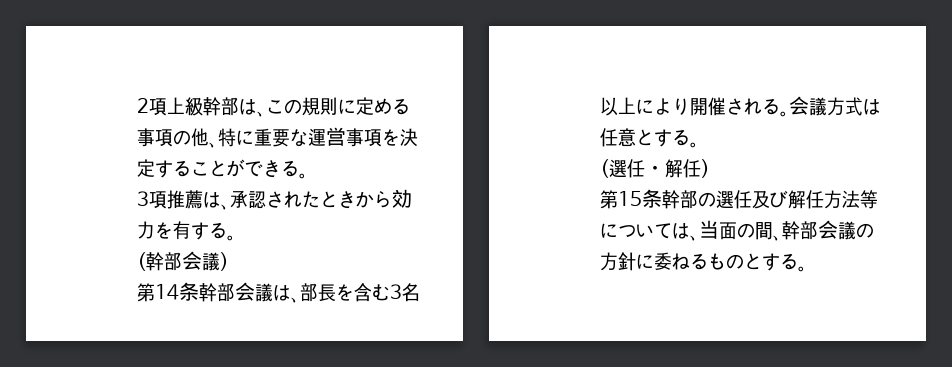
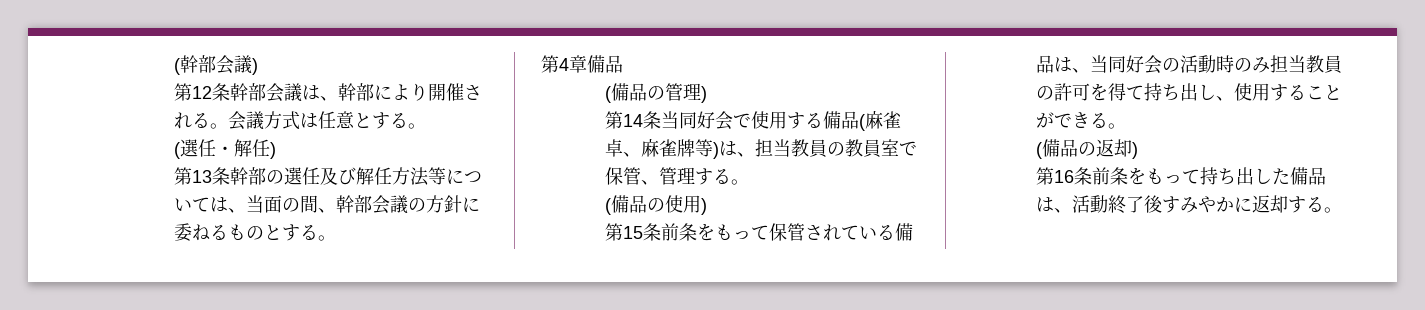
[136,97,410,117] [136,127,418,148] [136,159,308,179] [136,189,412,210] [136,221,236,241] 2項上級幹部は、この規則に定める事項の他、特に重要な運営事項を決定することができる。 // 3項推薦は、承認されたときから効力を有する。 // -> (174, 66) none
[154,284,179,300] 14 -> [192,86,213,99] 12
[299,282,420,302] [599,97,636,116] 部長を含む3名以上 -> [338,83,375,101] 幹部
[617,191,642,206] 15 -> [192,170,213,183] 13
(807, 269) none -> [541,55,623,73] [605,83,708,103] [605,110,902,131] [605,138,918,159] [605,167,750,185] [605,195,708,215] [605,223,914,241] [1036,55,1343,74] [1036,83,1343,101] [1036,112,1127,129] [1036,139,1139,159] [1036,167,1327,185] [1036,195,1343,214] // 第4章備品 // (備品の管理) // 第14条当同好会で使用する備品(麻雀卓、麻雀牌等)は、担当教員の教員室で保管、管理する。 // (備品の使用) // 第15条前条をもって保管されている備品は、当同好会の活動時のみ担当教員の許可を得て持ち出し、使用することができる。 // (備品の返却) // 第16条前条をもって持ち出した備品は、活動終了後すみやかに返却する。

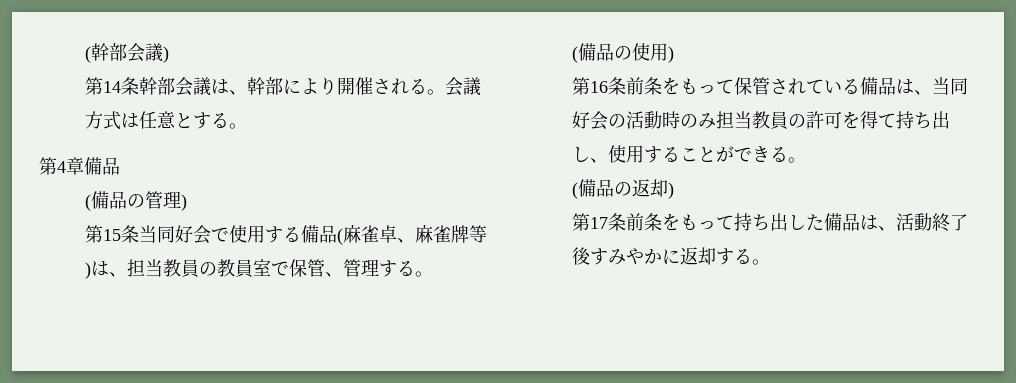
[192,86,213,99] 12 -> [102,81,121,93] 14
[174,139,277,159] [174,167,483,186] [174,195,481,214] [174,223,337,242] // (選任・解任) // 第13条幹部の選任及び解任方法等については、当面の間、幹部会議の方針に委ねるものとする。 -> (247, 126) none
[623,114,644,127] 14 -> [102,229,121,241] 15
[623,226,644,239] 15 -> [589,81,608,93] 16
[1054,170,1075,183] 16 -> [589,217,608,229] 17

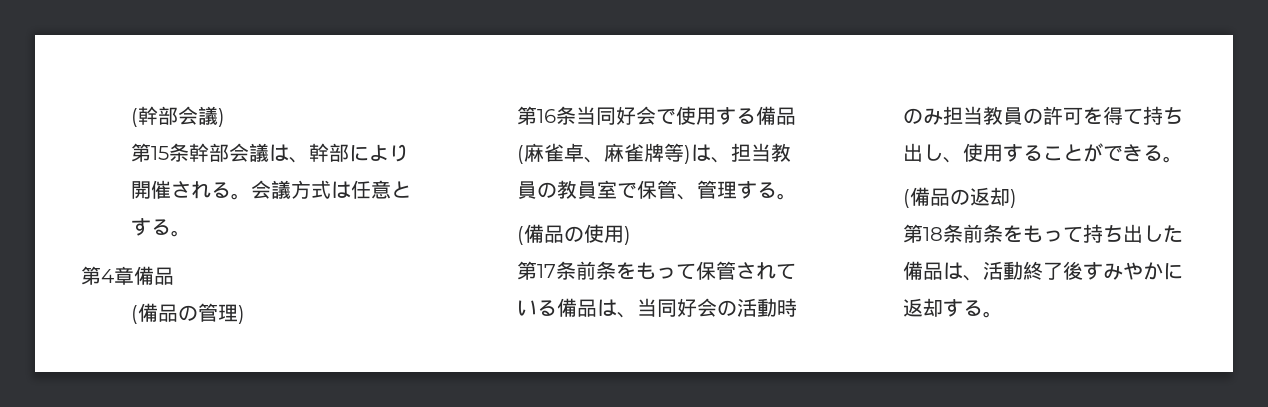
[102,81,121,93] 14 -> [150,146,169,160] 15
[102,229,121,241] 15 -> [536,109,556,123] 16
[589,81,608,93] 16 -> [536,264,556,278] 17
[589,217,608,229] 17 -> [922,227,943,241] 18

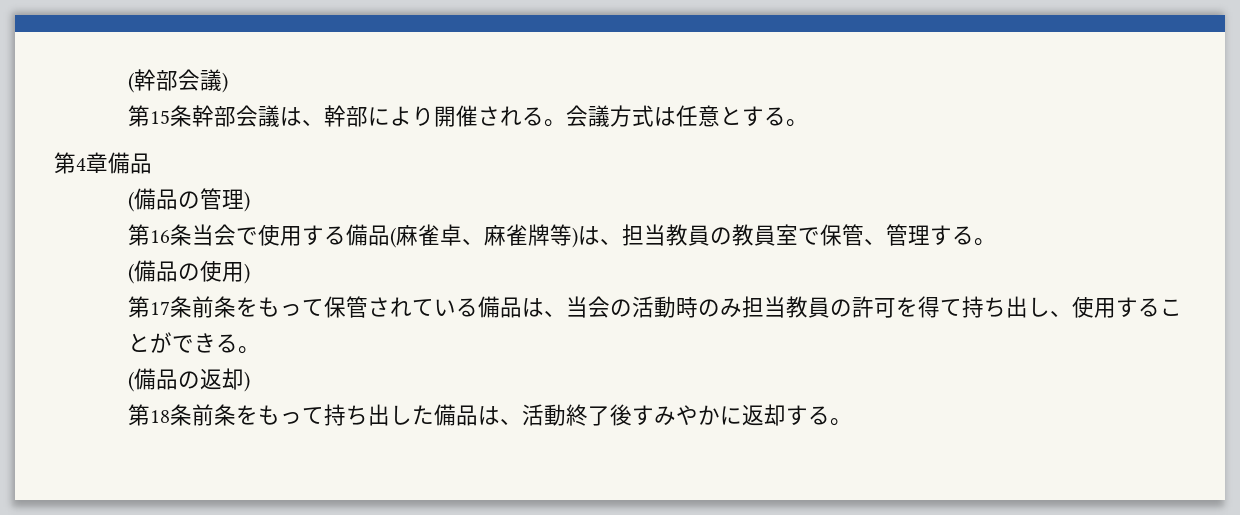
[595,106,636,125] 同好 -> (215, 235) none
[656,298,697,317] 同好 -> (589, 307) none

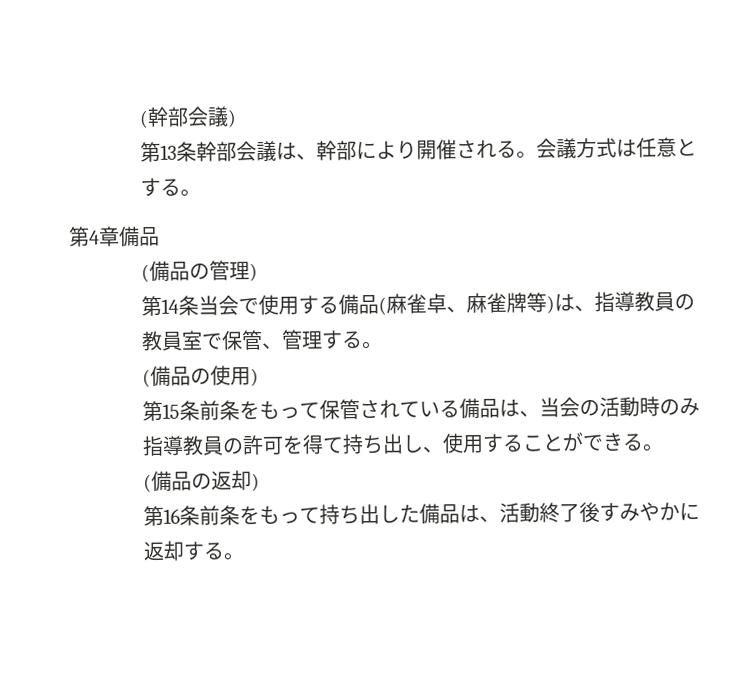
[150,110,171,124] 15 -> [160,144,178,160] 13
[150,230,171,243] 16 -> [161,298,180,314] 14
[622,224,667,246] 担当 -> [594,291,636,312] 指導
[150,301,171,315] 17 -> [162,403,181,419] 15
[742,296,787,318] 担当 -> [142,435,185,457] 指導
[150,410,171,423] 18 -> [163,508,181,524] 16

